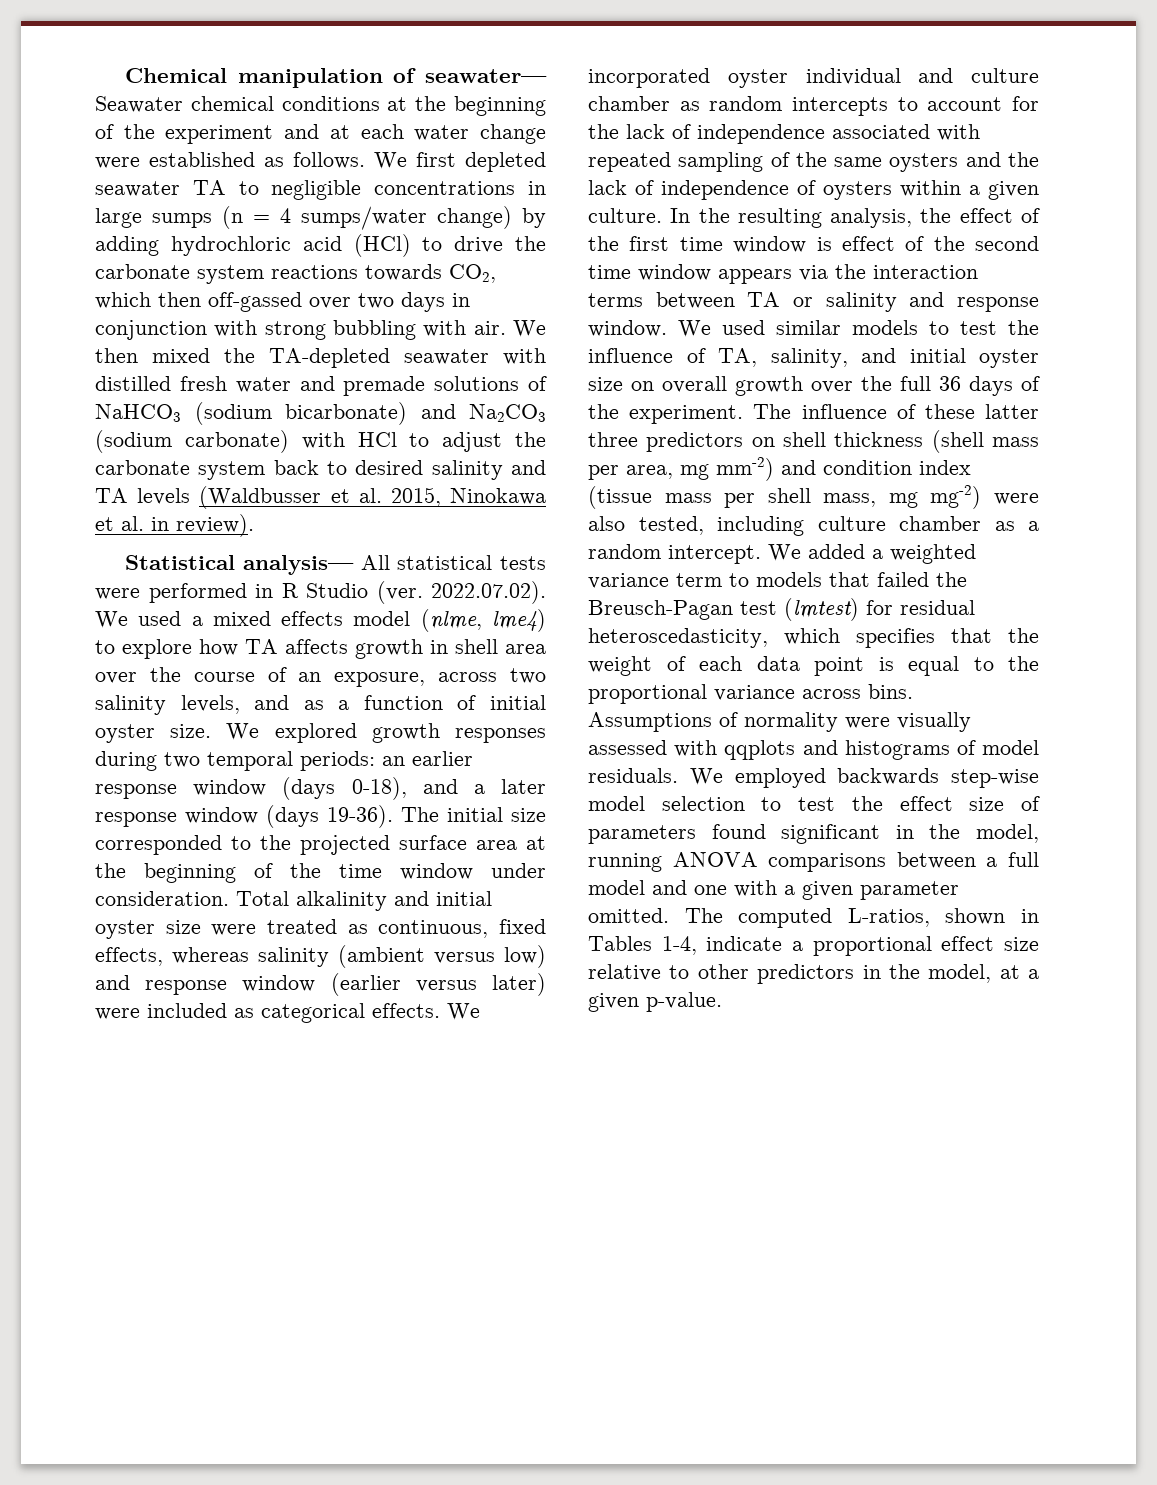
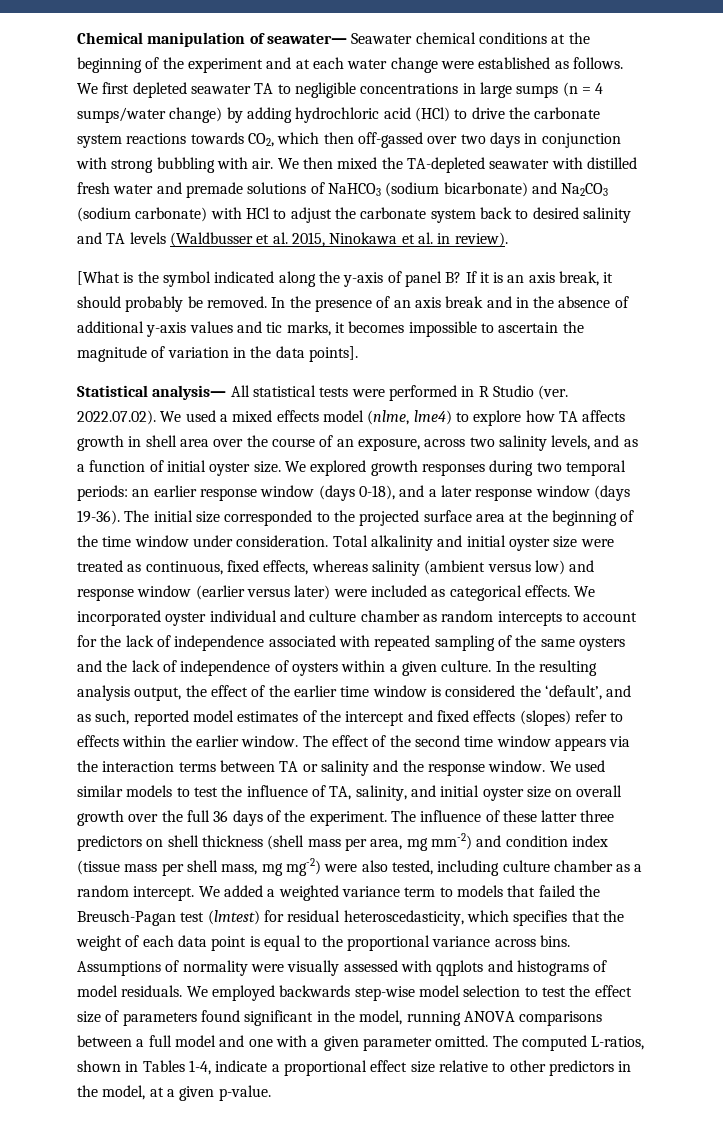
(254, 525) none -> [77,271,614,287] [77,296,629,312] [77,321,584,337] [77,346,358,362] // [What is the symbol indicated along the y-axis of panel B? If it is an axis break, it should probably be removed. In the presence of an axis break and in the absence of additional y-axis values and tic marks, it becomes impossible to ascertain the magnitude of variation in the data points].
[830,208,913,228] analysis, -> [77,685,182,701] analysis output,
[629,236,670,251] first -> [293,685,337,697] earlier
(832, 244) none -> [445,685,632,700] [77,710,624,726] [77,735,328,747] considered the ‘default’, and as such, reported model estimates of the intercept and fixed effects (slopes) refer to effects within the earlier window. The
(945, 299) none -> [402,760,424,772] the

